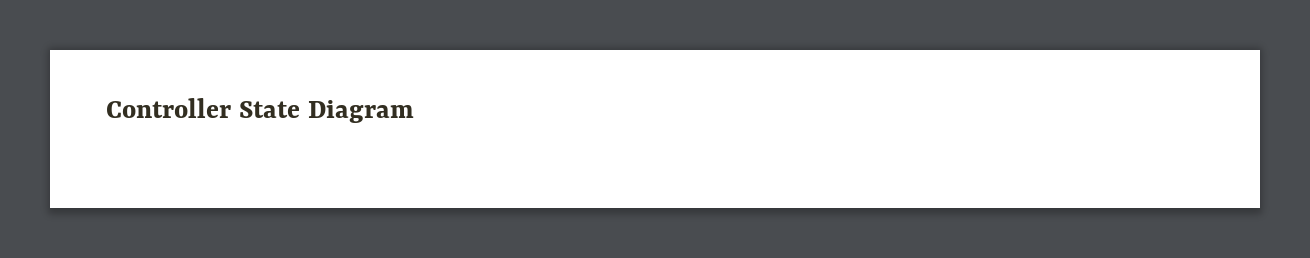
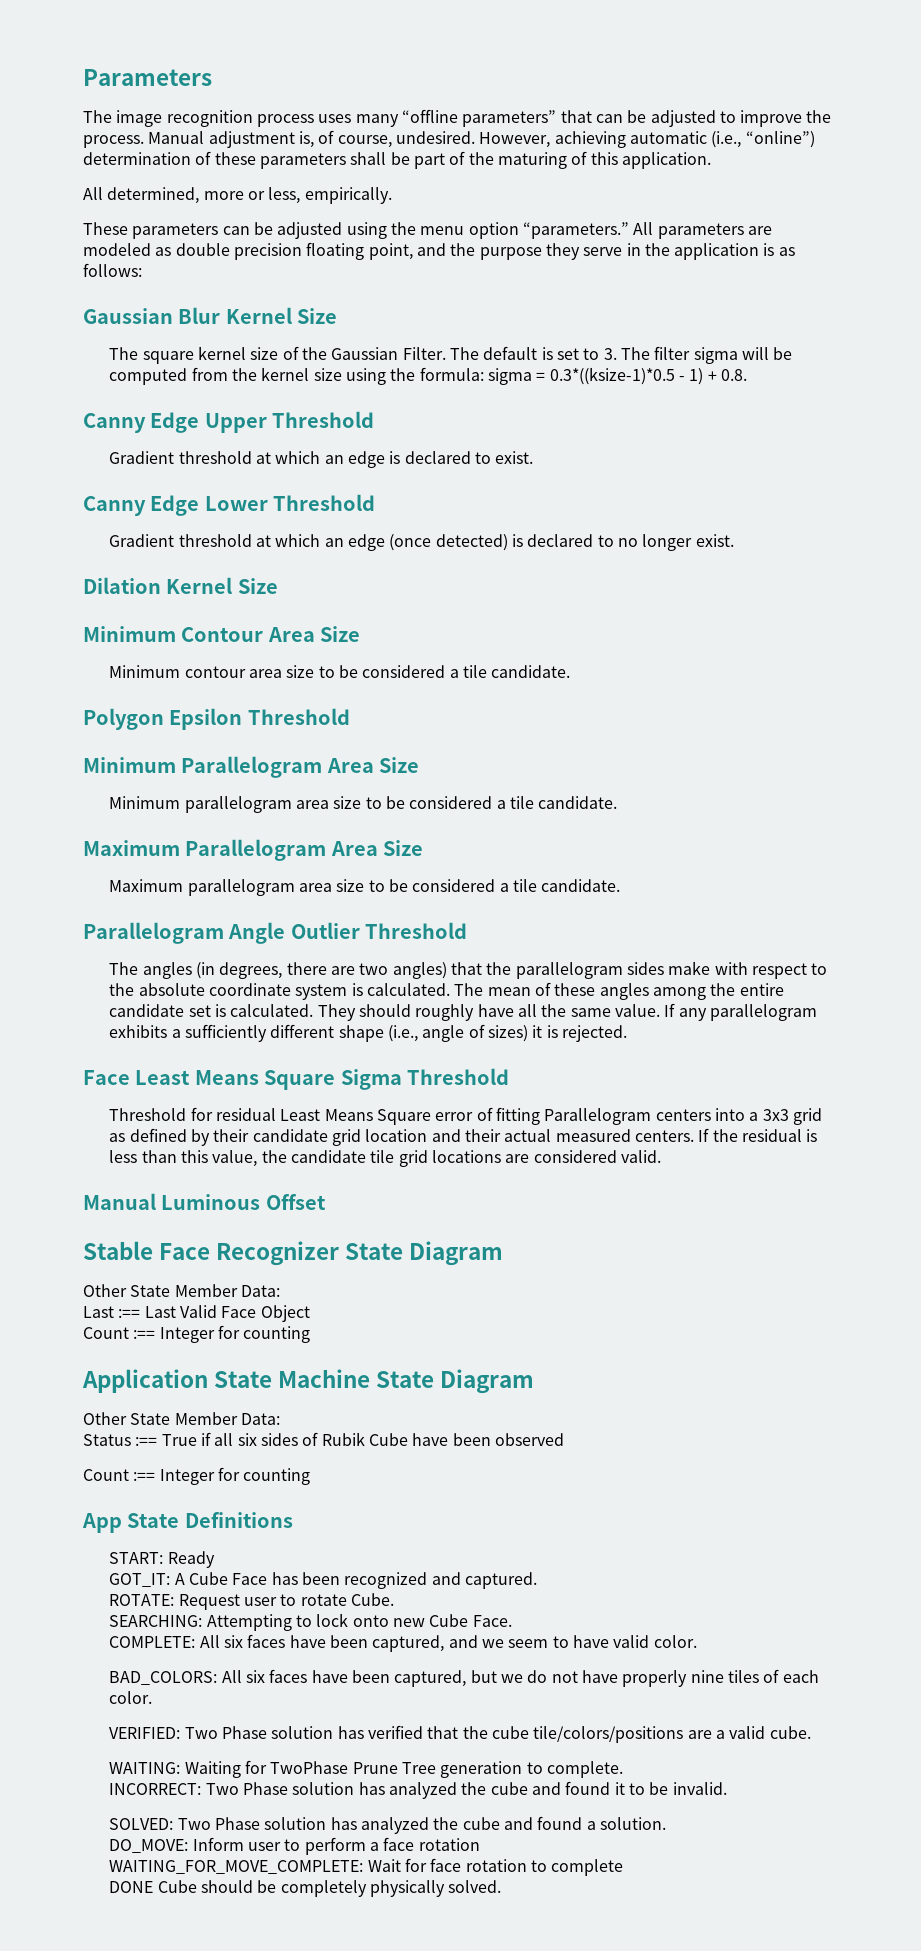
[106,98,414,123] Controller State Diagram -> [83,69,212,86] [83,109,832,127] [83,130,815,148] [83,151,711,169] [83,187,392,204] [83,222,772,239] [83,242,795,260] [83,263,142,277] [83,307,338,324] [109,346,793,364] [109,367,747,385] [83,411,375,433] [109,451,534,468] [83,494,376,516] [109,534,734,551] [83,577,278,594] [83,626,361,642] [109,665,571,678] [83,708,350,730] [83,756,420,778] [109,796,618,813] [83,839,424,861] [109,879,621,896] [83,922,468,944] [109,961,828,979] [109,982,784,1000] [109,1003,817,1021] [109,1024,627,1042] [83,1068,509,1090] [109,1107,822,1125] [109,1128,818,1146] [109,1150,661,1167] [83,1193,326,1210] [83,1241,504,1266] [83,1284,280,1297] [83,1305,310,1322] [83,1325,311,1343] [82,1369,535,1394] [83,1412,280,1425] [83,1432,564,1446] [83,1467,311,1485] [82,1512,293,1533] [109,1551,215,1568] [109,1572,537,1589] [109,1593,395,1610] [109,1613,512,1631] [109,1634,697,1652] [109,1669,819,1687] [109,1691,153,1704] [109,1725,811,1743] [109,1760,623,1778] [109,1781,727,1799] [109,1816,666,1834] [109,1837,480,1855] [109,1858,624,1876] [109,1880,502,1897] Parameters // The image recognition process uses many “offline parameters” that can be adjusted to improve the process. Manual adjustment is, of course, undesired. However, achieving automatic (i.e., “online”) determination of these parameters shall be part of the maturing of this application. // All determined, more or less, empirically. // These parameters can be adjusted using the menu option “parameters.” All parameters are modeled as double precision floating point, and the purpose they serve in the application is as follows: // Gaussian Blur Kernel Size // The square kernel size of the Gaussian Filter. The default is set to 3. The filter sigma will be computed from the kernel size using the formula: sigma = 0.3*((ksize-1)*0.5 - 1) + 0.8. // Canny Edge Upper Threshold // Gradient threshold at which an edge is declared to exist. // Canny Edge Lower Threshold // Gradient threshold at which an edge (once detected) is declared to no longer exist. // Dilation Kernel Size // Minimum Contour Area Size // Minimum contour area size to be considered a tile candidate. // Polygon Epsilon Threshold // Minimum Parallelogram Area Size // Minimum parallelogram area size to be considered a tile candidate. // Maximum Parallelogram Area Size // Maximum parallelogram area size to be considered a tile candidate. // Parallelogram Angle Outlier Threshold // The angles (in degrees, there are two angles) that the parallelogram sides make with respect to the absolute coordinate system is calculated. The mean of these angles among the entire candidate set is calculated. They should roughly have all the same value. If any parallelogram exhibits a sufficiently different shape (i.e., angle of sizes) it is rejected. // Face Least Means Square Sigma Threshold // Threshold for residual Least Means Square error of fitting Parallelogram centers into a 3x3 grid as defined by their candidate grid location and their actual measured centers. If the residual is less than this value, the candidate tile grid locations are considered valid. // Manual Luminous Offset // Stable Face Recognizer State Diagram // Other State Member Data: // Last :== Last Valid Face Object // Count :== Integer for counting // Application State Machine State Diagram // Other State Member Data: // Status :== True if all six sides of Rubik Cube have been observed // Count :== Integer for counting // App State Definitions // START: Ready // GOT_IT: A Cube Face has been recognized and captured. // ROTATE: Request user to rotate Cube. // SEARCHING: Attempting to lock onto new Cube Face. // COMPLETE: All six faces have been captured, and we seem to have valid color. // BAD_COLORS: All six faces have been captured, but we do not have properly nine tiles of each color. // VERIFIED: Two Phase solution has verified that the cube tile/colors/positions are a valid cube. // WAITING: Waiting for TwoPhase Prune Tree generation to complete. // INCORRECT: Two Phase solution has analyzed the cube and found it to be invalid. // SOLVED: Two Phase solution has analyzed the cube and found a solution. // DO_MOVE: Inform user to perform a face rotation // WAITING_FOR_MOVE_COMPLETE: Wait for face rotation to complete // DONE Cube should be completely physically solved.

